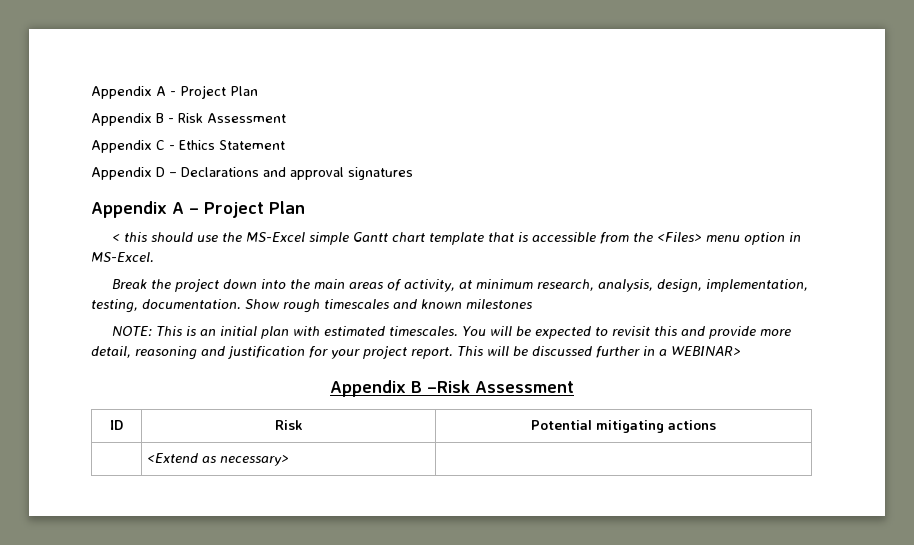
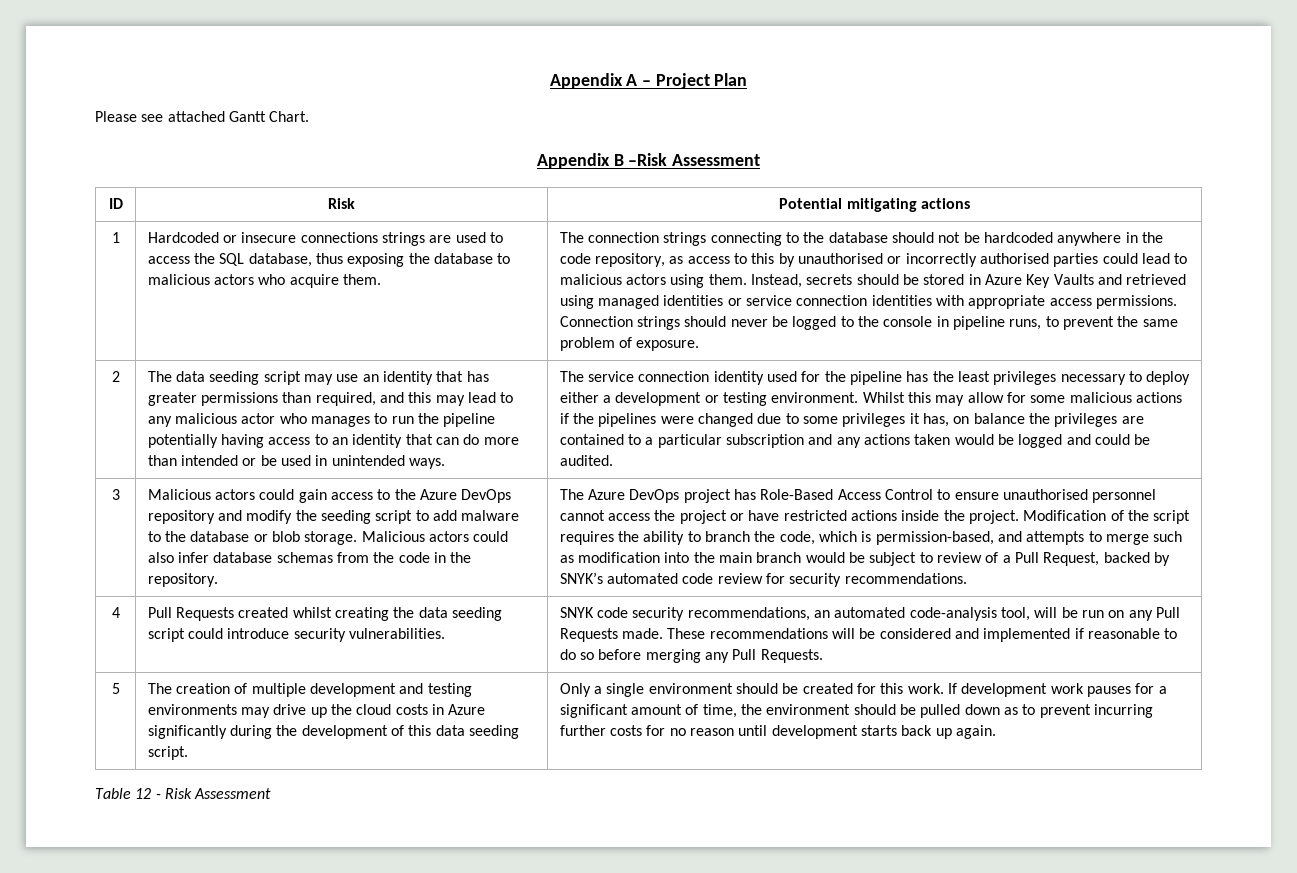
[91,85,258,99] [91,113,286,126] [91,140,285,153] [91,167,413,180] [91,201,305,218] [112,232,802,245] [91,252,154,263] [112,279,809,293] [91,299,532,313] [112,326,792,339] [91,346,741,360] Appendix A - Project Plan // Appendix B - Risk Assessment // Appendix C - Ethics Statement // Appendix D – Declarations and approval signatures // Appendix A – Project Plan // < this should use the MS-Excel simple Gantt chart template that is accessible from the <Files> menu option in MS-Excel. // Break the project down into the main areas of activity, at minimum research, analysis, design, implementation, testing, documentation. Show rough timescales and known milestones // NOTE: This is an initial plan with estimated timescales. You will be expected to revisit this and provide more detail, reasoning and justification for your project report. This will be discussed further in a WEBINAR> -> [549,73,748,89] [95,111,310,122] Appendix A – Project Plan // Please see attached Gantt Chart.
[146,453,289,466] | <Extend as necessary> | -> [111,232,120,243] [147,232,503,246] [147,253,511,267] [147,274,382,288] [559,232,1163,246] [559,253,1188,267] [559,274,1187,288] [559,295,1177,309] [559,316,1178,330] [559,337,700,351] [111,371,120,382] [147,371,489,385] [147,392,514,406] [147,413,496,427] [147,434,519,448] [147,455,445,469] [559,371,1191,385] [559,392,1182,406] [559,413,1144,427] [559,434,1151,448] [559,455,613,466] [111,489,120,500] [147,489,512,503] [147,510,520,524] [147,531,509,545] [147,552,472,563] [147,573,218,587] [559,489,1157,503] [559,510,1191,524] [559,531,1183,545] [559,552,1170,566] [559,572,967,587] [111,607,120,618] [147,607,502,621] [147,628,446,642] [559,607,1180,621] [559,628,1178,642] [559,649,823,663] [111,683,120,694] [147,683,472,697] [147,704,486,718] [147,725,519,739] [147,746,188,760] [559,683,1167,697] [559,704,1153,718] [559,725,996,739] [95,788,272,799] 1 | Hardcoded or insecure connections strings are used to access the SQL database, thus exposing the database to malicious actors who acquire them. | The connection strings connecting to the database should not be hardcoded anywhere in the code repository, as access to this by unauthorised or incorrectly authorised parties could lead to malicious actors using them. Instead, secrets should be stored in Azure Key Vaults and retrieved using managed identities or service connection identities with appropriate access permissions. Connection strings should never be logged to the console in pipeline runs, to prevent the same problem of exposure. // 2 | The data seeding script may use an identity that has greater permissions than required, and this may lead to any malicious actor who manages to run the pipeline potentially having access to an identity that can do more than intended or be used in unintended ways. | The service connection identity used for the pipeline has the least privileges necessary to deploy either a development or testing environment. Whilst this may allow for some malicious actions if the pipelines were changed due to some privileges it has, on balance the privileges are contained to a particular subscription and any actions taken would be logged and could be audited. // 3 | Malicious actors could gain access to the Azure DevOps repository and modify the seeding script to add malware to the database or blob storage. Malicious actors could also infer database schemas from the code in the repository. | The Azure DevOps project has Role-Based Access Control to ensure unauthorised personnel cannot access the project or have restricted actions inside the project. Modification of the script requires the ability to branch the code, which is permission-based, and attempts to merge such as modification into the main branch would be subject to review of a Pull Request, backed by SNYK’s automated code review for security recommendations. // 4 | Pull Requests created whilst creating the data seeding script could introduce security vulnerabilities. | SNYK code security recommendations, an automated code-analysis tool, will be run on any Pull Requests made. These recommendations will be considered and implemented if reasonable to do so before merging any Pull Requests. // 5 | The creation of multiple development and testing environments may drive up the cloud costs in Azure significantly during the development of this data seeding script. | Only a single environment should be created for this work. If development work pauses for a significant amount of time, the environment should be pulled down as to prevent incurring further costs for no reason until development starts back up again. // Table 12 - Risk Assessment

